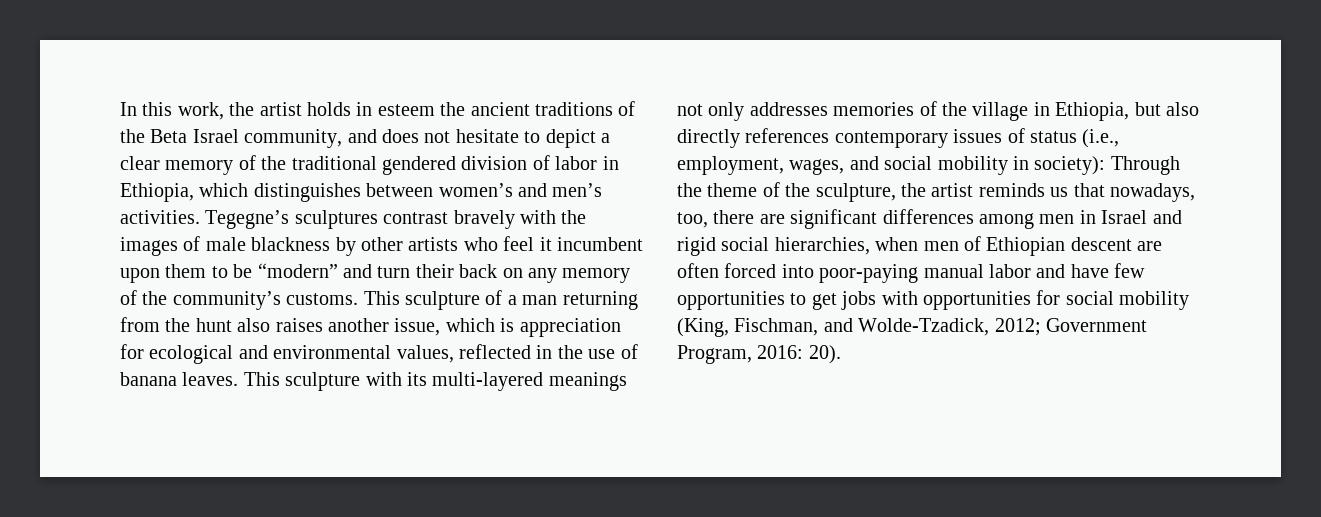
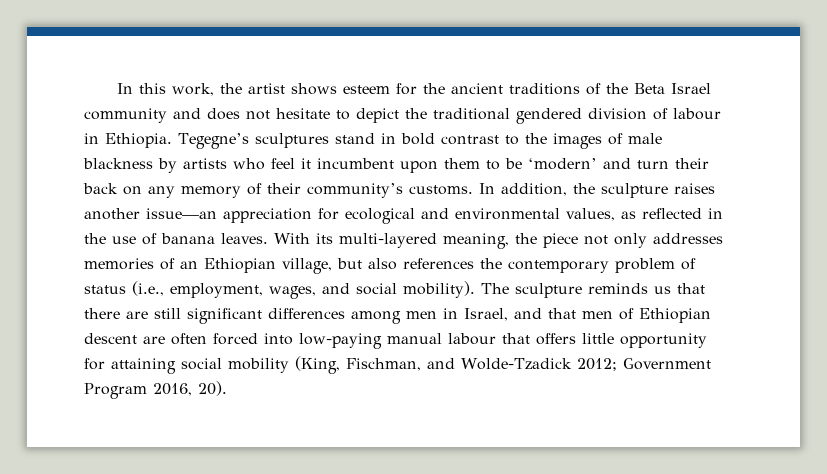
[307,102,435,116] holds in esteem -> [291,83,418,95] shows esteem for
[244,129,343,148] community, -> [84,108,167,123] community
[600,133,610,143] [120,155,256,175] a clear memory of -> (399, 115) none
[555,156,619,170] [120,183,603,202] [120,210,556,229] labor in Ethiopia, which distinguishes between women’s and men’s activities. Tegegne’s sculptures contrast bravely with -> [673,108,721,120] [84,133,519,149] labour in Ethiopia. Tegegne’s sculptures stand in bold contrast to
[361,237,403,251] other -> (177, 165) none
[257,263,338,278] “modern” -> [528,158,597,170] ‘modern’
[142,291,168,305] the -> [267,183,301,194] their
[363,290,638,310] [120,317,515,336] This sculpture of a man returning from the hunt also raises another issue, which is -> [479,183,715,198] [84,208,217,220] In addition, the sculpture raises another issue—an
(454, 354) none -> [621,211,636,219] as
[243,372,627,391] This sculpture with its multi-layered meanings -> [274,233,578,249] With its multi-layered meaning, the piece
[942,102,1199,121] [677,128,1003,148] the village in Ethiopia, but also directly references contemporary issues -> [180,258,675,274] an Ethiopian village, but also references the contemporary problem
[937,156,1180,175] [677,182,974,202] mobility in society): Through the theme of the sculpture, the artist -> [403,281,582,298] mobility). The sculpture
[1110,183,1195,202] [677,212,708,228] nowadays, too, -> (705, 288) none
(785, 219) none -> [154,308,181,319] still
[1101,210,1182,224] [677,237,919,256] Israel and rigid social hierarchies, when -> [464,308,576,321] Israel, and that
[819,263,1146,283] [677,290,1061,310] poor-paying manual labor and have few opportunities to get jobs with opportunities for -> [299,333,707,349] [84,358,176,374] low-paying manual labour that offers little opportunity for attaining
[858,318,990,336] Wolde-Tzadick, -> [461,358,572,370] Wolde-Tzadick
[677,345,804,364] Program, 2016: -> [84,383,192,399] Program 2016,

